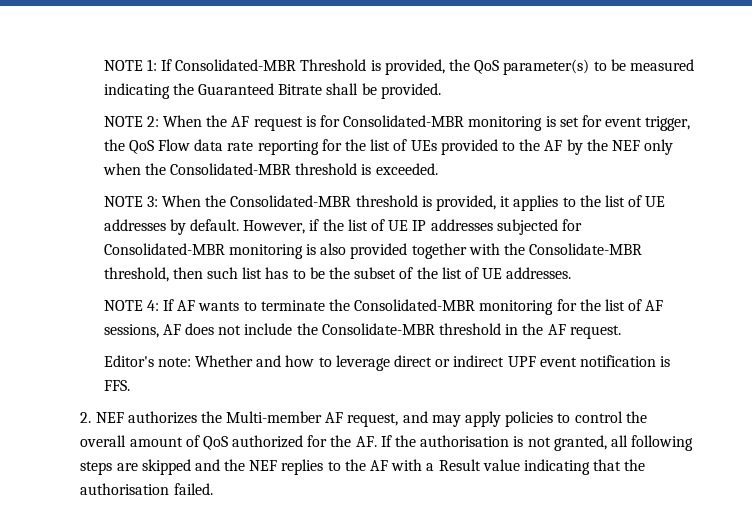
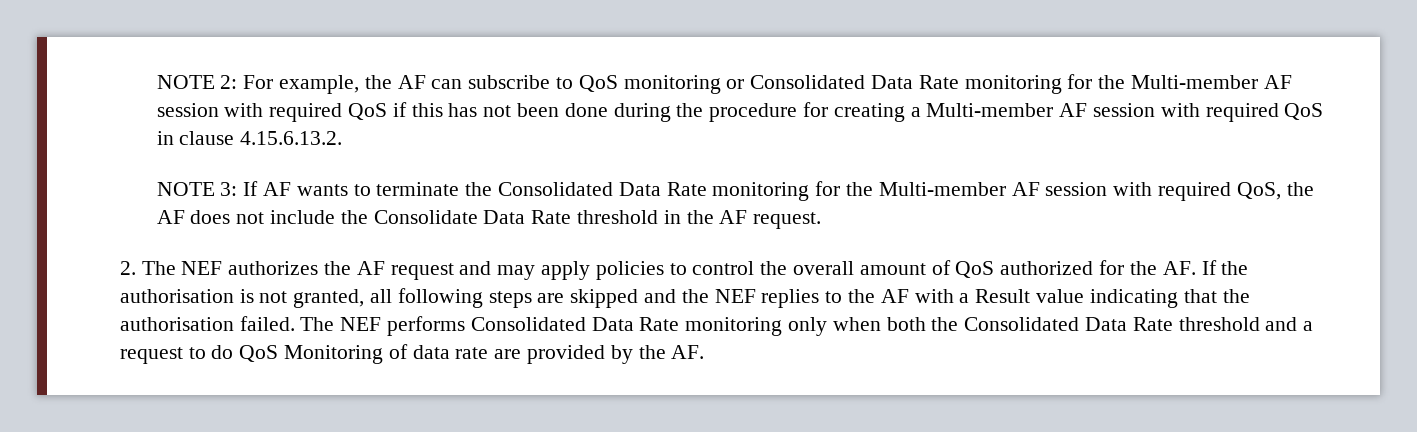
[103,59,694,75] [103,83,441,99] [103,115,691,131] [103,139,674,155] [102,163,438,175] [103,195,666,211] [103,219,582,235] [103,243,643,259] [103,267,572,282] [103,300,159,311] NOTE 1: If Consolidated-MBR Threshold is provided, the QoS parameter(s) to be measured indicating the Guaranteed Bitrate shall be provided. // NOTE 2: When the AF request is for Consolidated-MBR monitoring is set for event trigger, the QoS Flow data rate reporting for the list of UEs provided to the AF by the NEF only when the Consolidated-MBR threshold is exceeded. // NOTE 3: When the Consolidated-MBR threshold is provided, it applies to the list of UE addresses by default. However, if the list of UE IP addresses subjected for Consolidated-MBR monitoring is also provided together with the Consolidate-MBR threshold, then such list has to be the subset of the list of UE addresses. // NOTE 4: -> [156,74,1292,94] [156,102,1324,122] [156,131,343,145] [156,182,238,196] NOTE 2: For example, the AF can subscribe to QoS monitoring or Consolidated Data Rate monitoring for the Multi-member AF session with required QoS if this has not been done during the procedure for creating a Multi-member AF session with required QoS in clause 4.15.6.13.2. // NOTE 3:
[354,299,664,315] [103,324,159,338] Consolidated-MBR monitoring for the list of AF sessions, -> [498,181,1314,201] Consolidated Data Rate monitoring for the Multi-member AF session with required QoS, the
[321,323,435,335] Consolidate-MBR -> [373,210,572,224] Consolidate Data Rate
[103,355,671,371] [103,380,130,391] // Editor's note: Whether and how to leverage direct or indirect UPF event notification is FFS. -> (822, 220) none
(92, 417) none -> [141,261,176,275] The
[226,411,399,427] Multi-member AF request, -> [356,261,454,280] AF request
(213, 489) none -> [300,316,1314,336] [119,344,705,364] The NEF performs Consolidated Data Rate monitoring only when both the Consolidated Data Rate threshold and a request to do QoS Monitoring of data rate are provided by the AF.

